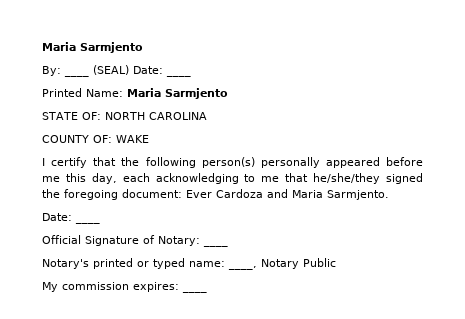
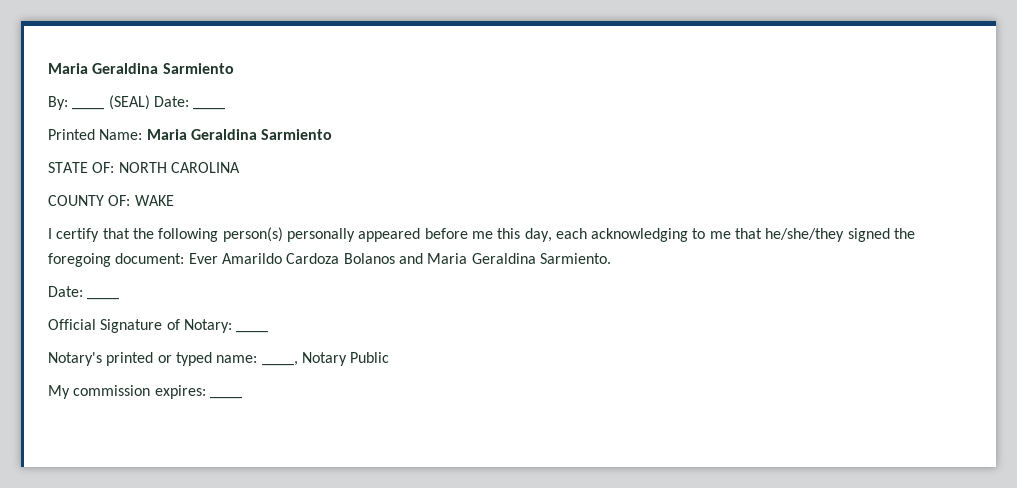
[42,42,143,53] Maria Sarmjento -> [48,63,234,74] Maria Geraldina Sarmiento
[165,88,228,99] Sarmjento -> [190,129,333,140] Geraldina Sarmiento
[216,189,389,200] Cardoza and Maria Sarmjento. -> [221,253,611,264] Amarildo Cardoza Bolanos and Maria Geraldina Sarmiento.

